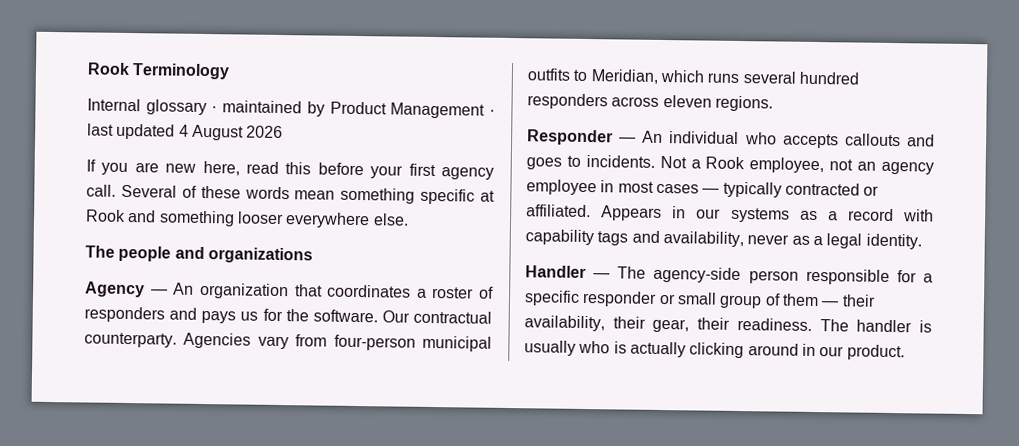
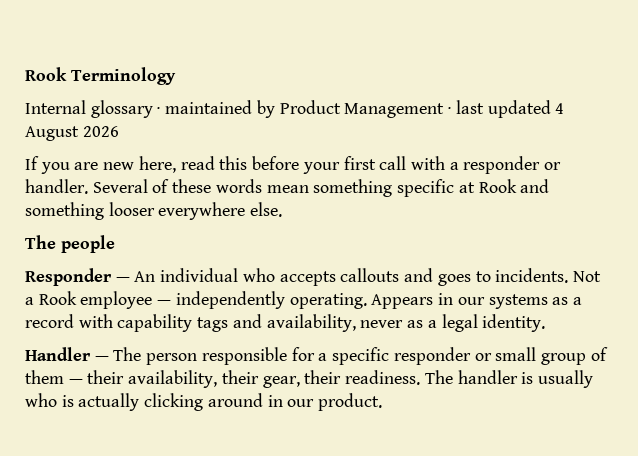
[441,167,494,180] [86,184,116,197] agency call. -> [379,156,562,174] [25,179,88,194] call with a responder or handler.
[174,246,313,264] [85,281,494,300] [84,306,492,324] [84,332,493,352] [527,68,859,85] [527,93,773,112] and organizations // Agency — An organization that coordinates a roster of responders and pays us for the software. Our contractual counterparty. Agencies vary from four-person municipal outfits to Meridian, which runs several hundred responders across eleven regions. -> (115, 244) none
[749,157,934,175] [526,179,880,198] [526,204,591,218] employee, not an agency employee in most cases — typically contracted or affiliated. -> [80,291,367,309] employee — independently operating.
[653,266,742,284] agency-side -> (142, 354) none

